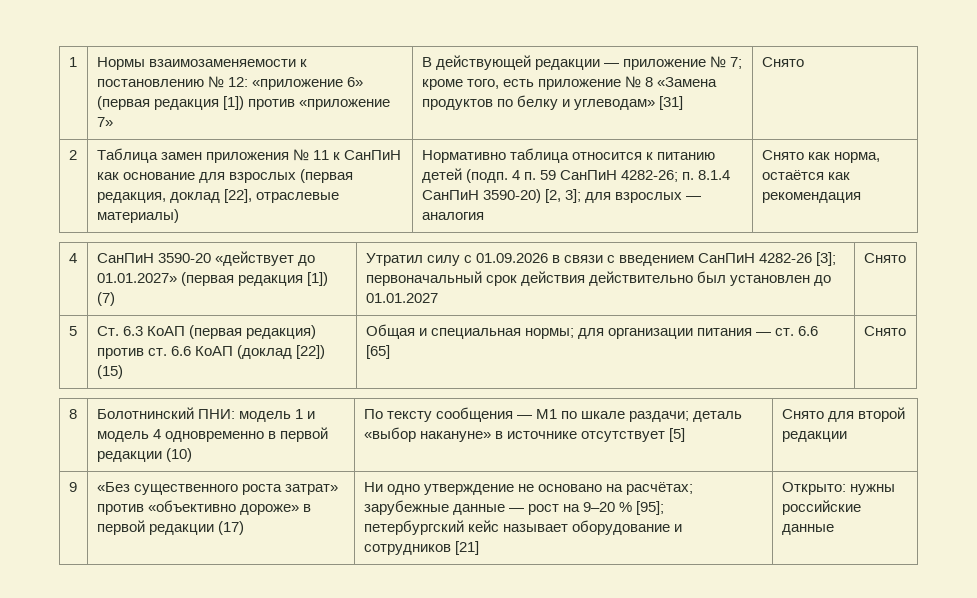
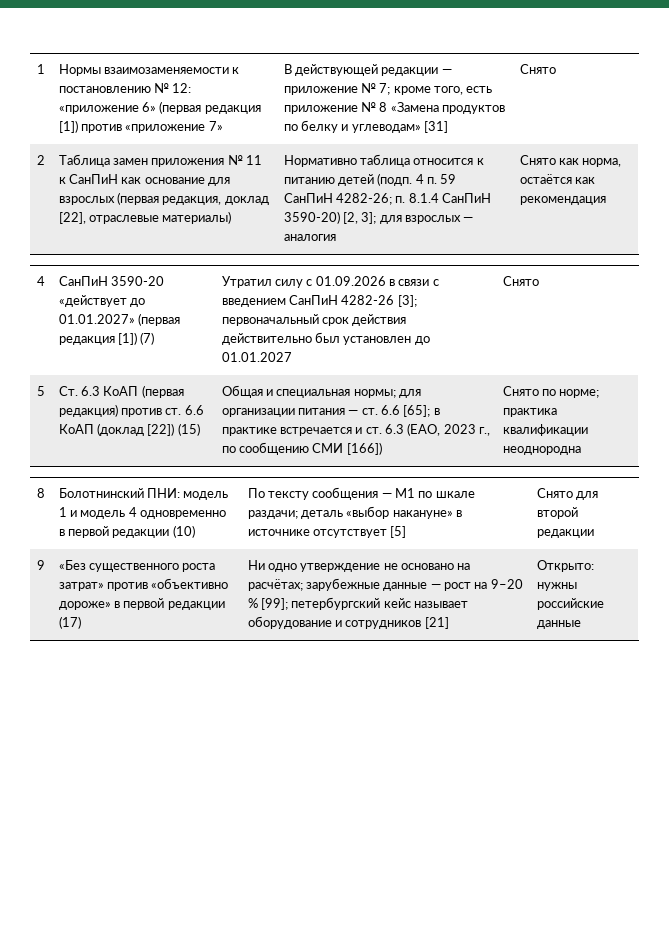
[365,345,390,359] [863,326,906,336] [65] | Снято -> [403,405,440,417] [221,423,491,436] [221,442,382,455] [502,386,600,398] [502,408,557,417] [502,424,588,436] [502,446,581,455] [65]; в практике встречается и ст. 6.3 (ЕАО, 2023 г., по сообщению СМИ [166]) | Снято по норме; практика квалификации неоднородна
[636,501,665,515] [95]; -> [260,598,288,610] [99];

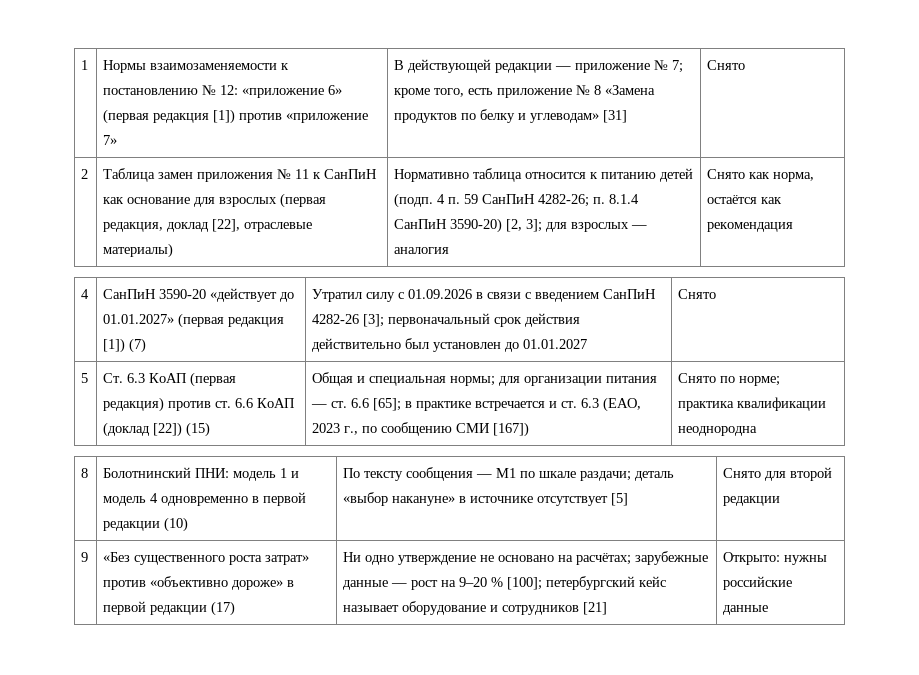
[346,442,382,455] [166]) -> [493,422,530,437] [167])
[260,598,288,610] [99]; -> [507,577,543,590] [100];

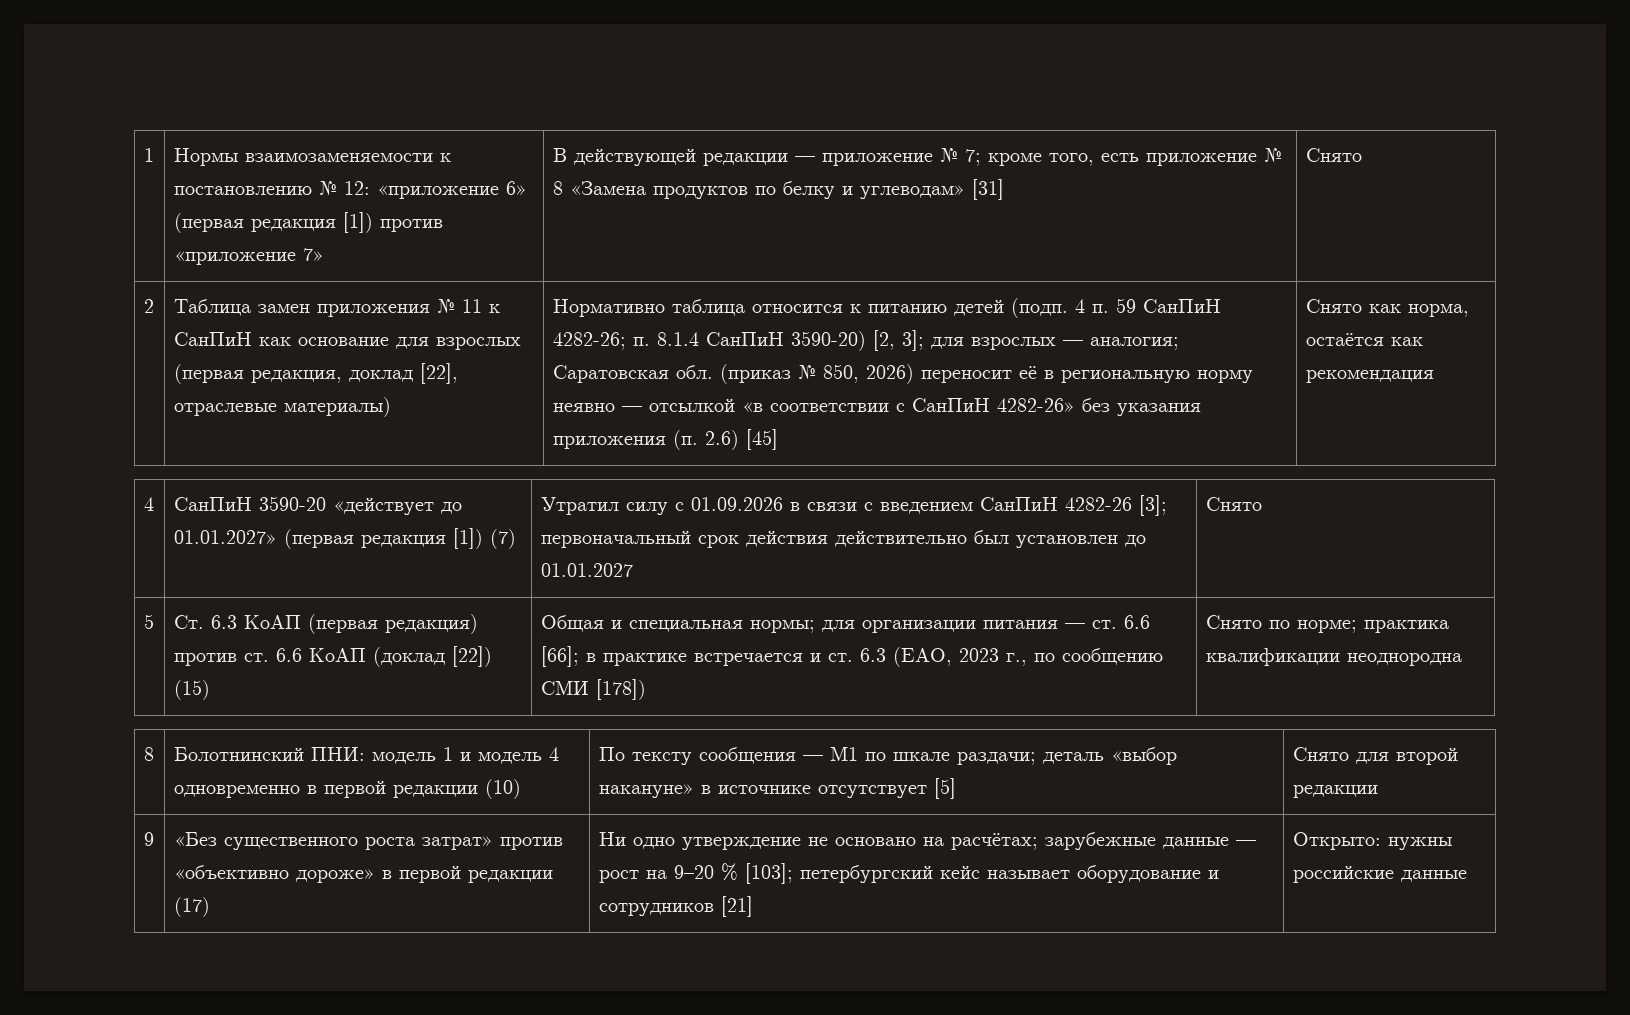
[394,247,450,254] аналогия -> [1089,337,1179,350] [552,364,1253,384] [552,398,1201,416] [552,429,778,450] аналогия; Саратовская обл. (приказ № 850, 2026) переносит её в региональную норму неявно — отсылкой «в соответствии с СанПиН 4282-26» без указания приложения (п. 2.6) [45]
[373,398,402,411] [65]; -> [540,646,579,667] [66];
[493,422,530,437] [167]) -> [595,679,646,700] [178])
[507,577,543,590] [100]; -> [744,863,793,884] [103];

